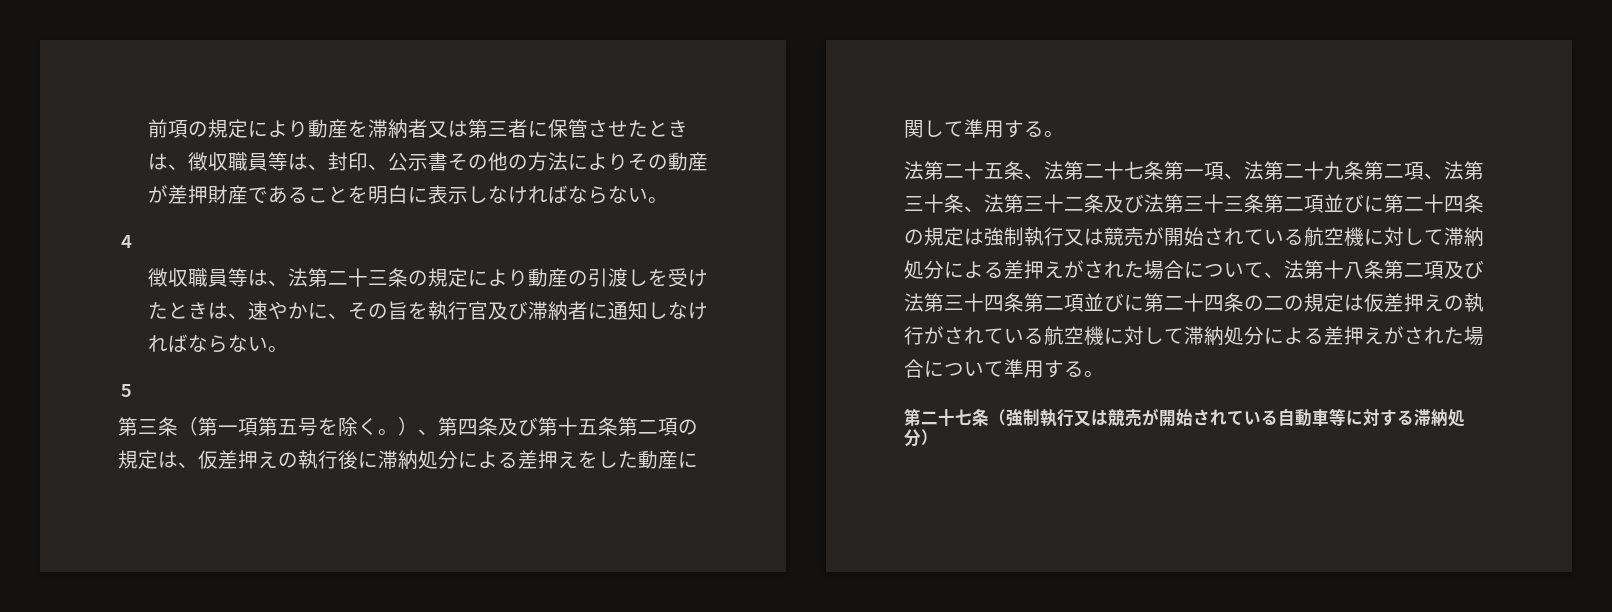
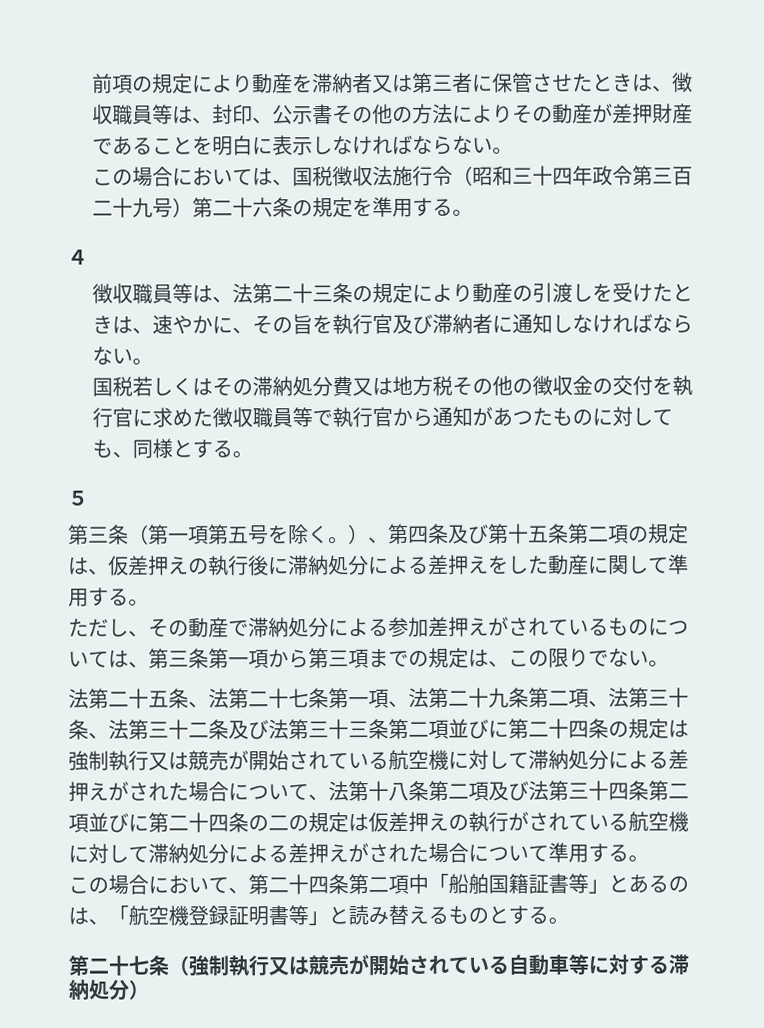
(668, 200) none -> [92,165,694,187] [92,196,474,218] // この場合においては、国税徴収法施行令（昭和三十四年政令第三百二十九号）第二十六条の規定を準用する。
(288, 349) none -> [92,375,694,397] [92,406,674,428] [92,438,254,459] // 国税若しくはその滞納処分費又は地方税その他の徴収金の交付を執行官に求めた徴収職員等で執行官から通知があつたものに対しても、同様とする。
(1064, 134) none -> [68,616,689,638] [68,647,669,669] // ただし、その動産で滞納処分による参加差押えがされているものについては、第三条第一項から第三項までの規定は、この限りでない。
(1104, 374) none -> [68,873,689,895] [68,904,569,926] // この場合において、第二十四条第二項中「船舶国籍証書等」とあるのは、「航空機登録証明書等」と読み替えるものとする。

